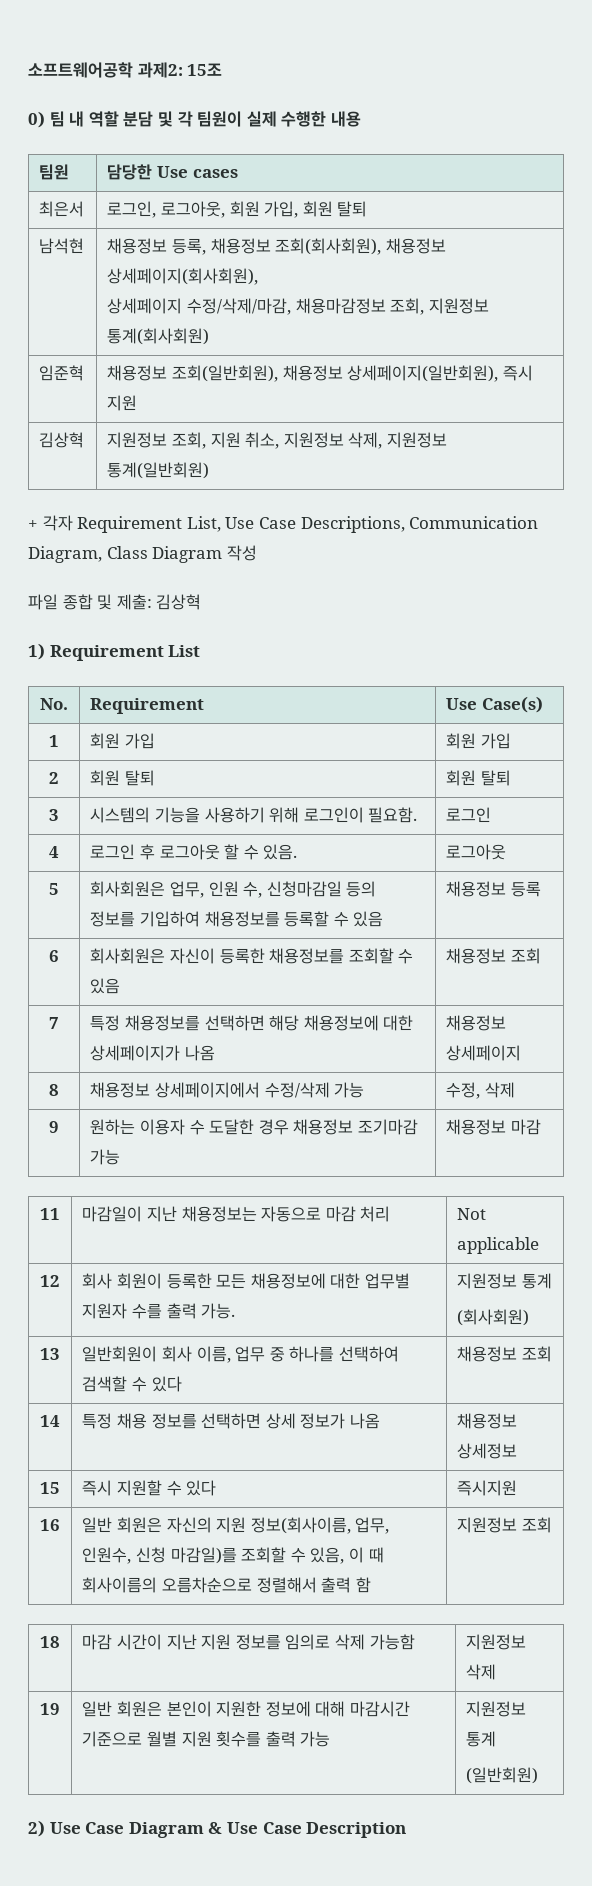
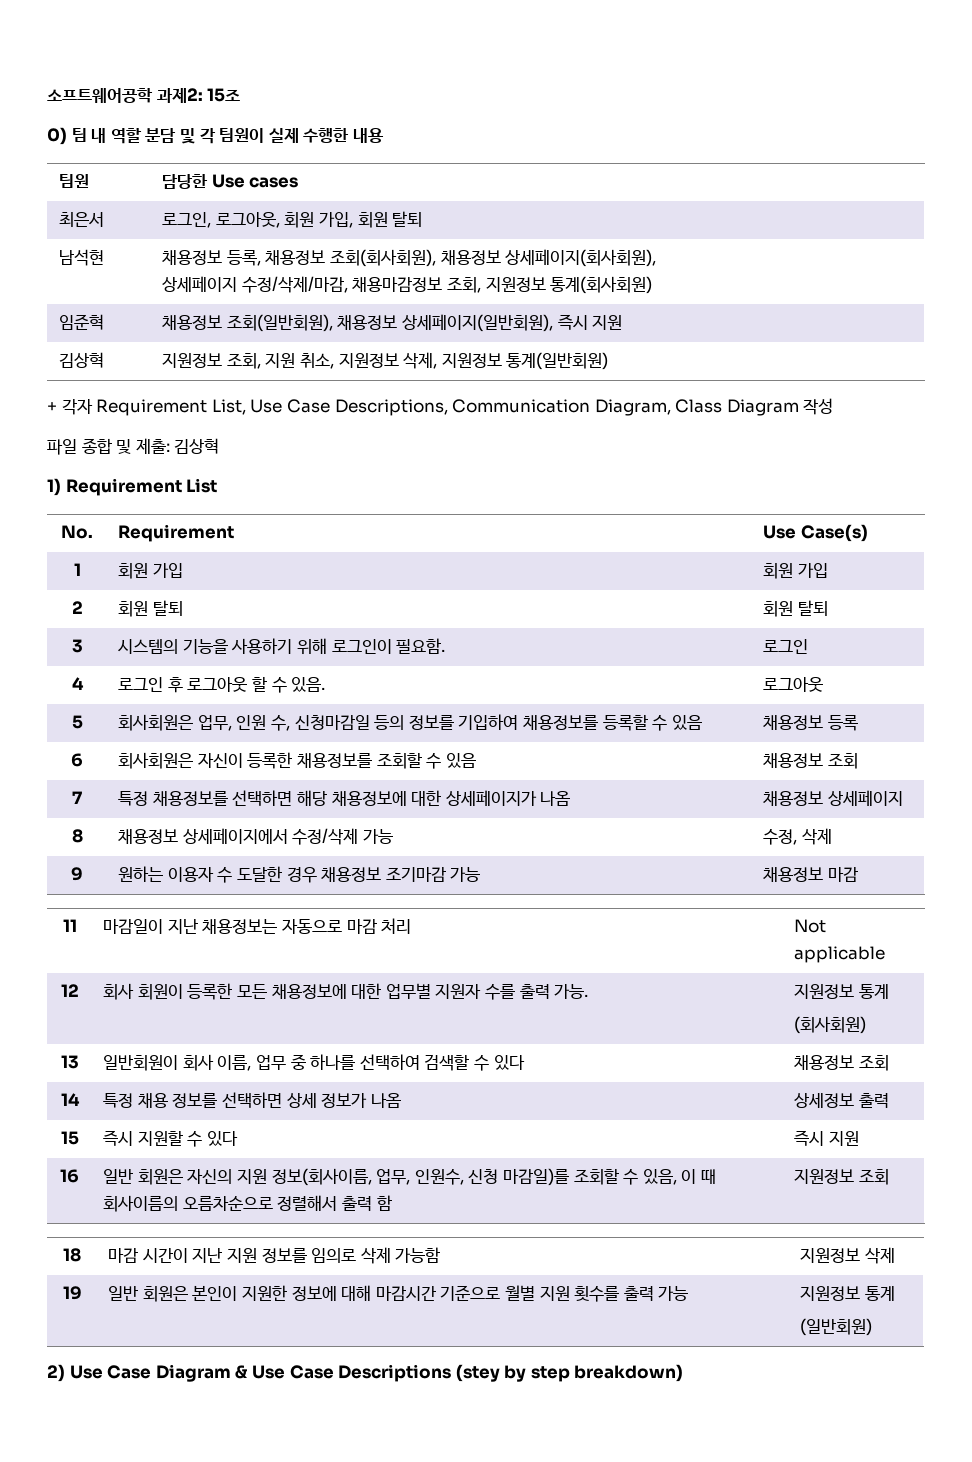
[457,1413,518,1429] 채용정보 -> (401, 1100) none
(518, 1451) none -> [858,1093,889,1108] 출력
[457,1480,518,1496] 즉시지원 -> [794,1130,859,1146] 즉시 지원
[306,1822,407,1838] Description -> [338,1364,684,1382] Descriptions (stey by step breakdown)

